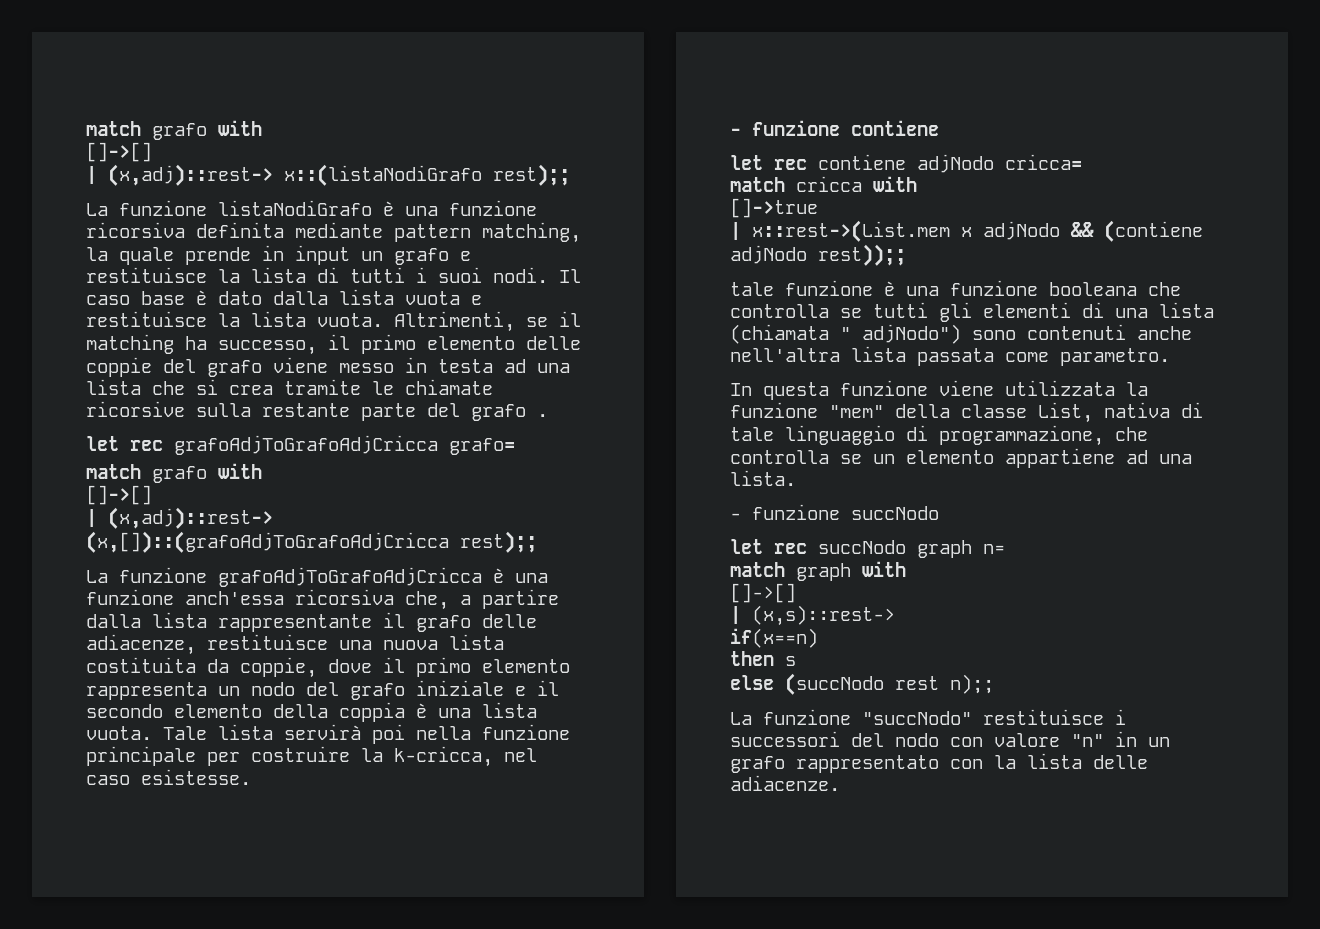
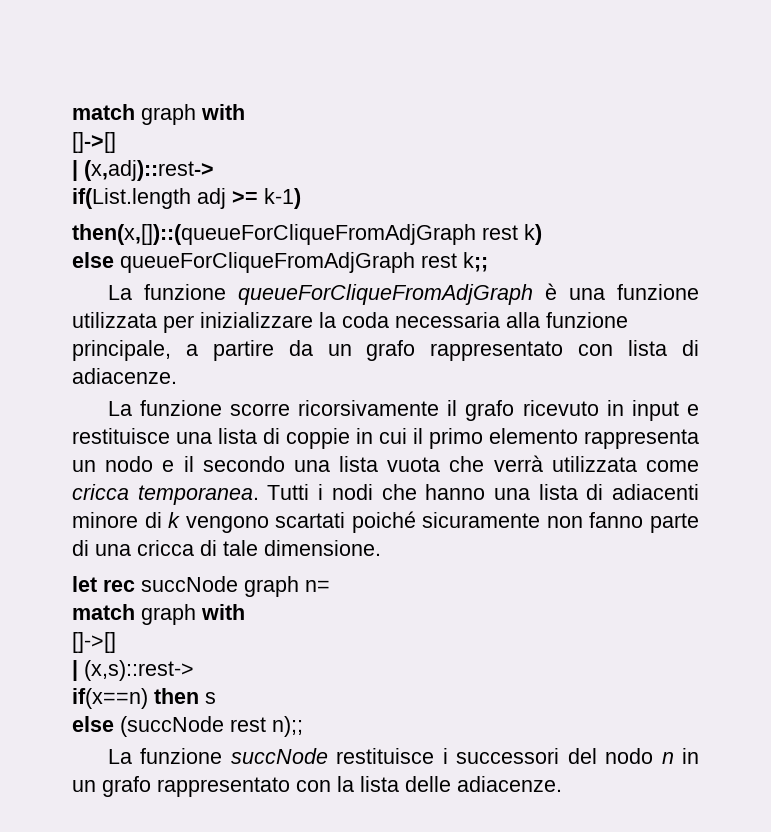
[86,120,262,140] [86,142,152,162] [86,164,570,186] [86,200,537,216] [86,222,581,243] [86,245,471,265] [86,267,581,283] [86,289,482,305] [86,311,581,332] [86,334,581,355] [86,357,570,377] [86,379,493,395] [86,401,548,421] [86,435,515,455] [86,463,262,483] [86,485,152,505] [86,507,273,529] [86,531,537,553] [86,567,548,587] [86,589,559,610] [86,612,537,632] [86,634,504,655] [86,657,372,678] match grafo with // []->[] // | (x,adj)::rest-> x::(listaNodiGrafo rest);; // La funzione listaNodiGrafo è una funzione ricorsiva definita mediante pattern matching, la quale prende in input un grafo e restituisce la lista di tutti i suoi nodi. Il caso base è dato dalla lista vuota e restituisce la lista vuota. Altrimenti, se il matching ha successo, il primo elemento delle coppie del grafo viene messo in testa ad una lista che si crea tramite le chiamate ricorsive sulla restante parte del grafo . // let rec grafoAdjToGrafoAdjCricca grafo= // match grafo with // []->[] // | (x,adj)::rest-> (x,[])::(grafoAdjToGrafoAdjCricca rest);; // La funzione grafoAdjToGrafoAdjCricca è una funzione anch'essa ricorsiva che, a partire dalla lista rappresentante il grafo delle adiacenze, restituisce una nuova lista costituita da coppie, dove -> [72,104,245,125] [72,132,116,153] [72,160,214,181] [72,188,301,209] [72,224,542,245] [72,252,488,273] [107,283,699,305] [72,312,628,333] [72,340,700,361] [72,368,177,384] [107,400,700,421] [72,428,407,449] match graph with // []->[] // | (x,adj)::rest-> // if(List.length adj >= k-1) // then(x,[])::(queueForCliqueFromAdjGraph rest k) // else queueForCliqueFromAdjGraph rest k;; // La funzione queueForCliqueFromAdjGraph è una funzione utilizzata per inizializzare la coda necessaria alla funzione principale, a partire da un grafo rappresentato con lista di adiacenze. // La funzione scorre ricorsivamente il grafo ricevuto in input e restituisce una lista di coppie in cui
[306,680,559,700] [86,702,537,722] [86,724,570,744] [86,746,537,767] [86,769,251,785] [730,120,939,136] [730,154,1082,173] [730,176,917,192] [730,198,818,218] [730,220,1203,242] [730,244,906,266] [730,280,1181,296] [730,302,1214,322] [730,324,1192,344] [730,346,1170,366] [730,380,1148,400] [730,402,1203,423] [730,425,1148,446] [730,448,1192,468] [730,470,796,486] [730,504,939,520] [730,539,906,554] del grafo iniziale e il secondo elemento della coppia è una lista vuota. Tale lista servirà poi nella funzione principale per costruire la k-cricca, nel caso esistesse. // - funzione contiene // let rec contiene adjNodo cricca= // match cricca with // []->true // | x::rest->(List.mem x adjNodo && (contiene adjNodo rest));; // tale funzione è una funzione booleana che controlla se tutti gli elementi di una lista (chiamata " adjNodo") sono contenuti anche nell'altra lista passata come parametro. // In questa funzione viene utilizzata la funzione "mem" della classe List, nativa di tale linguaggio di programmazione, che controlla se un elemento appartiene ad una lista. // - funzione succNodo // let rec succNodo -> [162,455,699,472] [72,484,699,505] [72,511,699,533] [72,540,381,556] [72,576,238,592] e il secondo una lista vuota che verrà utilizzata come cricca temporanea. Tutti i nodi che hanno una lista di adiacenti minore di k vengono scartati poiché sicuramente non fanno parte di una cricca di tale dimensione. // let rec succNode
(818, 638) // -> (148, 698) none
[785,673,884,695] (succNodo -> [120,716,224,737] (succNode
[862,711,972,725] "succNodo" -> [230,748,328,764] succNode
[950,733,1104,747] con valore "n" -> [661,752,674,764] n

